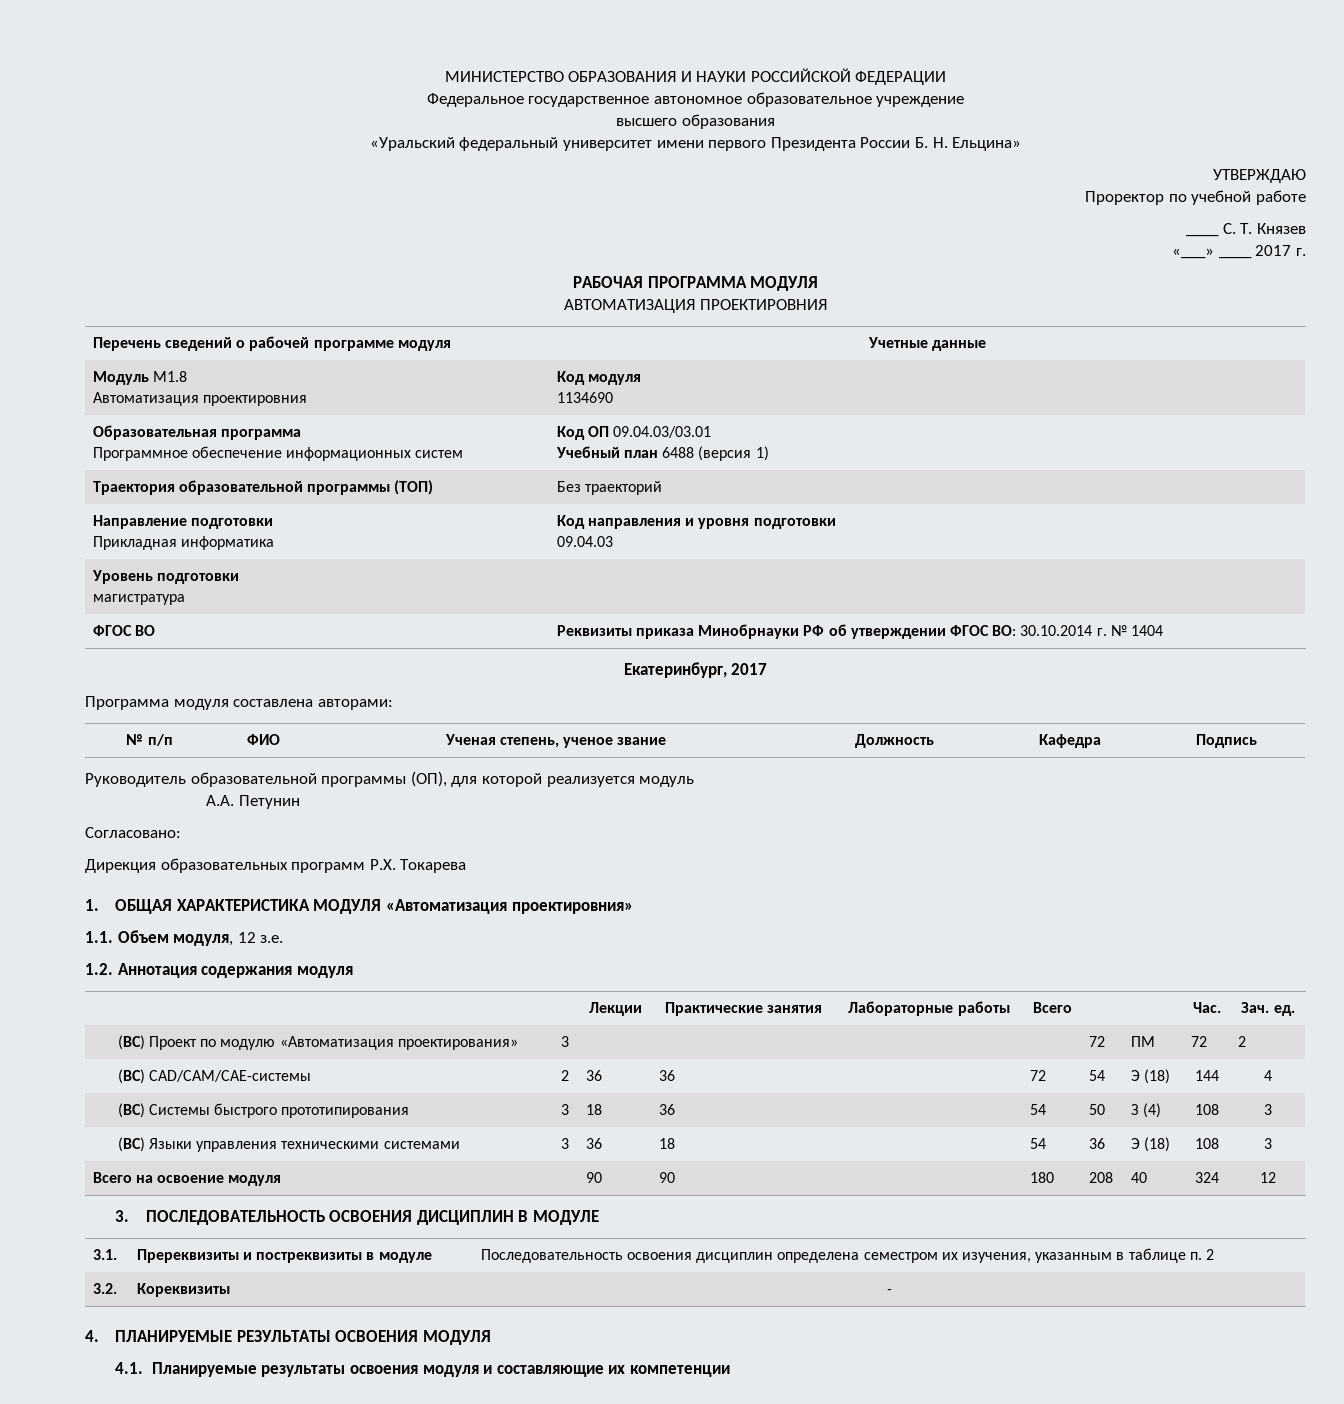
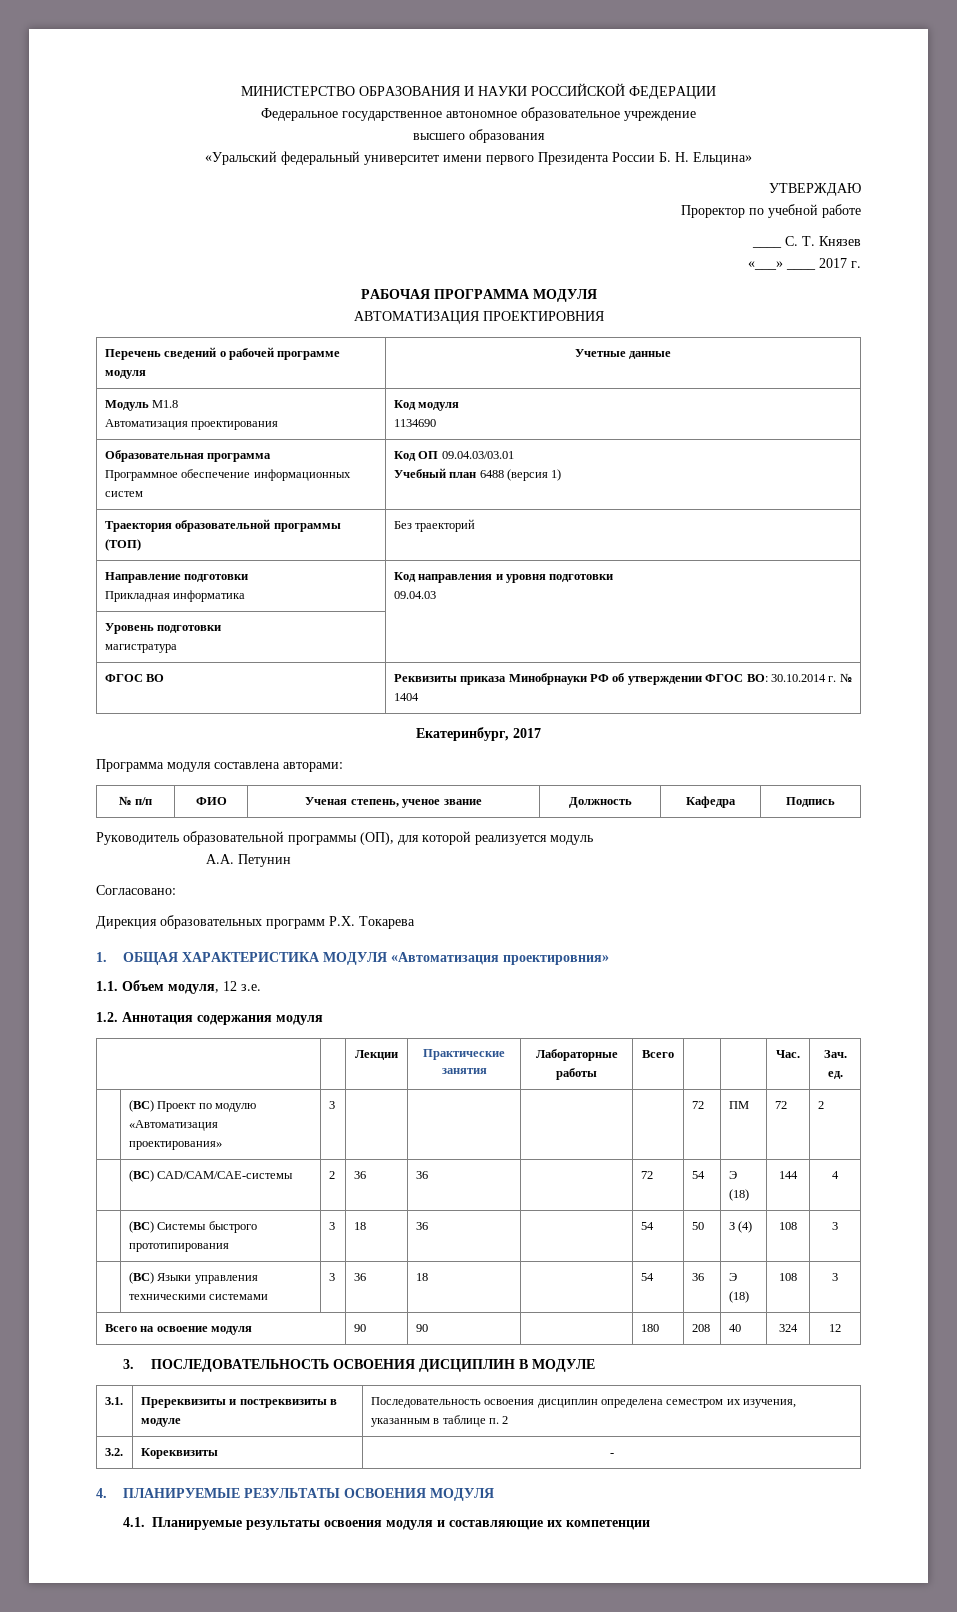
[203,395,308,406] проектировния -> [191,421,279,430] проектирования

